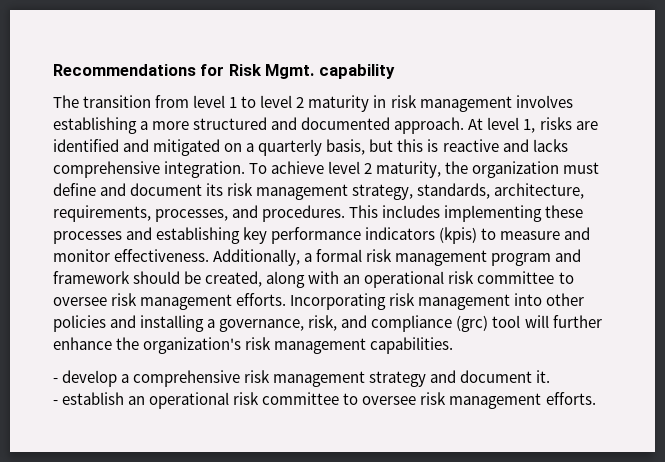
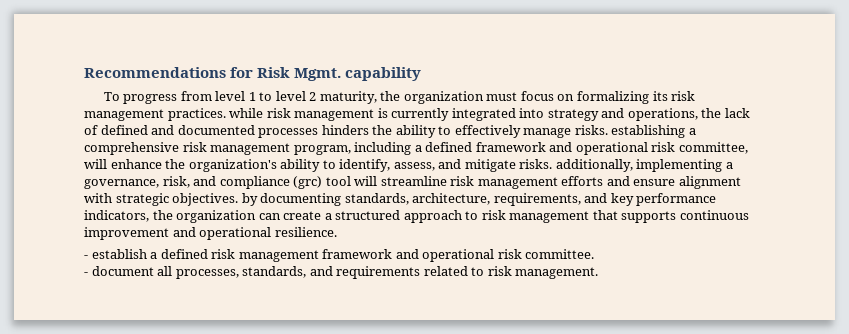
[53,95,152,108] The transition -> [103,92,178,104] To progress
[308,95,573,112] [53,117,598,134] [53,139,568,156] [53,161,600,178] [53,183,585,200] [53,205,584,222] [53,227,591,244] [53,249,582,266] [53,271,574,288] [53,293,585,310] [53,315,205,332] maturity in risk management involves establishing a more structured and documented approach. At level 1, risks are identified and mitigated on a quarterly basis, but this is reactive and lacks comprehensive integration. To achieve level 2 maturity, the organization must define and document its risk management strategy, standards, architecture, requirements, processes, and procedures. This includes implementing these processes and establishing key performance indicators (kpis) to measure and monitor effectiveness. Additionally, a formal risk management program and framework should be created, along with an operational risk committee to oversee risk management efforts. Incorporating risk management into other policies and installing -> [319,91,696,104] [84,108,750,121] [84,125,696,138] [84,142,748,155] [84,159,723,172] maturity, the organization must focus on formalizing its risk management practices. while risk management is currently integrated into strategy and operations, the lack of defined and documented processes hinders the ability to effectively manage risks. establishing a comprehensive risk management program, including a defined framework and operational risk committee, will enhance the organization's ability to identify, assess, and mitigate risks. additionally, implementing
[552,315,602,328] [53,337,454,354] [53,370,551,387] [53,392,596,409] further enhance the organization's risk management capabilities. // - develop a comprehensive risk management strategy and document it. // - establish an operational risk committee to oversee risk management efforts. -> [380,176,741,189] [84,193,717,206] [84,210,749,223] [84,227,337,240] [84,249,595,262] [84,266,599,279] streamline risk management efforts and ensure alignment with strategic objectives. by documenting standards, architecture, requirements, and key performance indicators, the organization can create a structured approach to risk management that supports continuous improvement and operational resilience. // - establish a defined risk management framework and operational risk committee. // - document all processes, standards, and requirements related to risk management.

